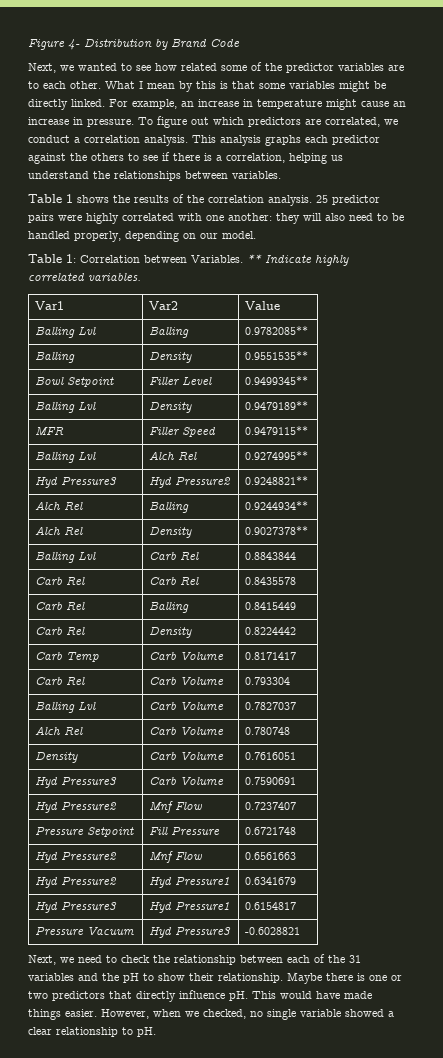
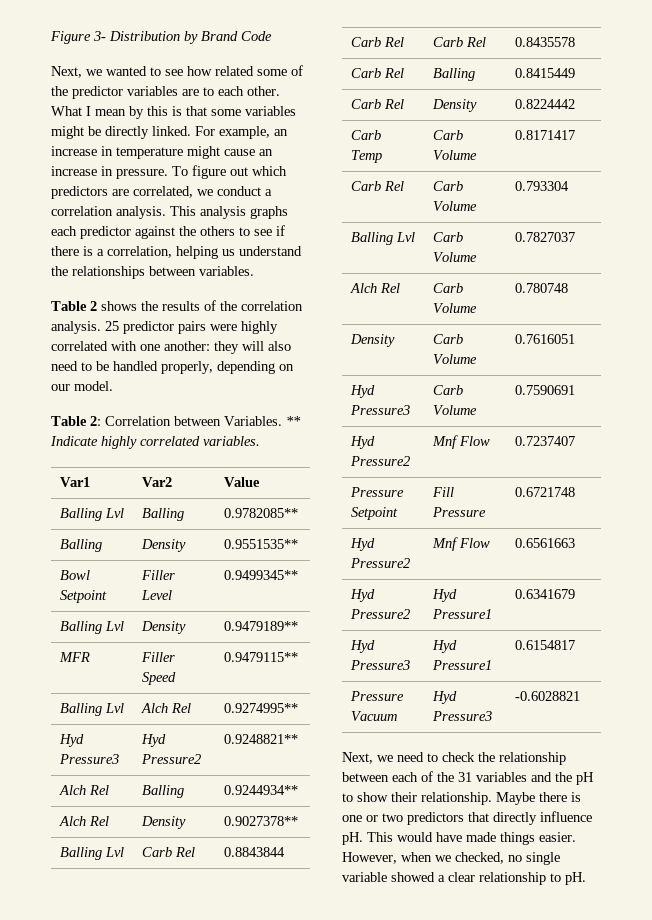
[68,39,80,50] 4- -> [93,31,106,41] 3-
[66,194,73,203] 1 -> [90,301,97,311] 2
[66,254,76,263] 1: -> [90,416,101,426] 2:

